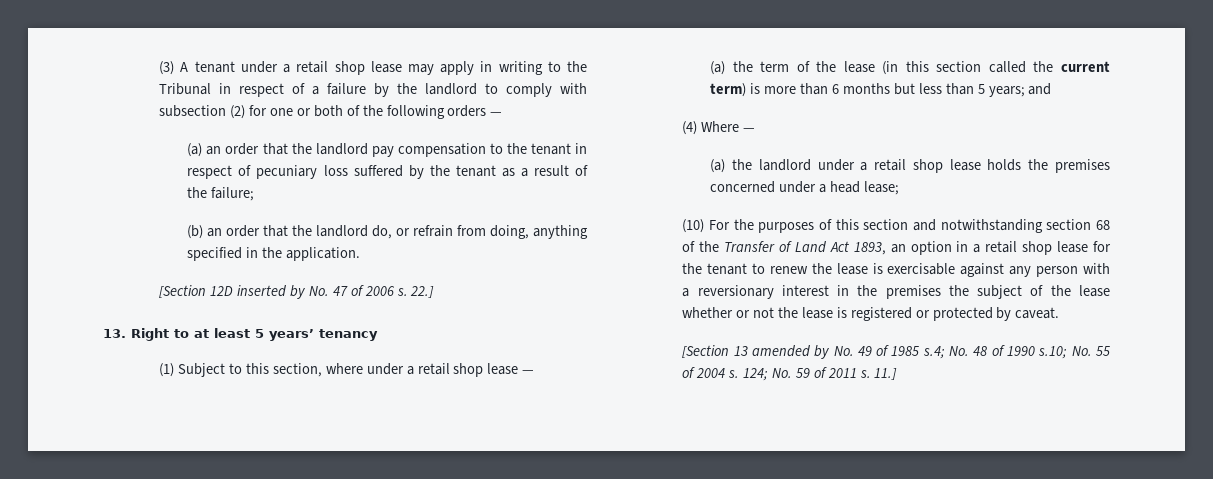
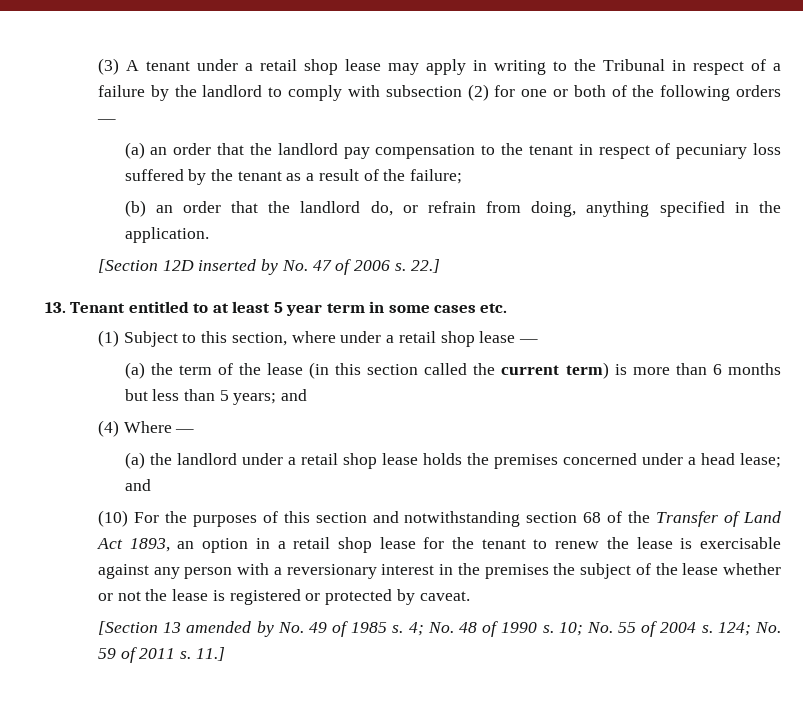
[131,328,169,341] Right -> [70,301,189,313] Tenant entitled
[269,329,378,341] years’ tenancy -> [286,301,508,316] year term in some cases etc.
(900, 188) none -> [124,479,151,491] and
[922,346,945,359] s.4; -> [392,622,424,636] s. 4;
[1038,346,1068,359] s.10; -> [542,622,583,636] s. 10;

